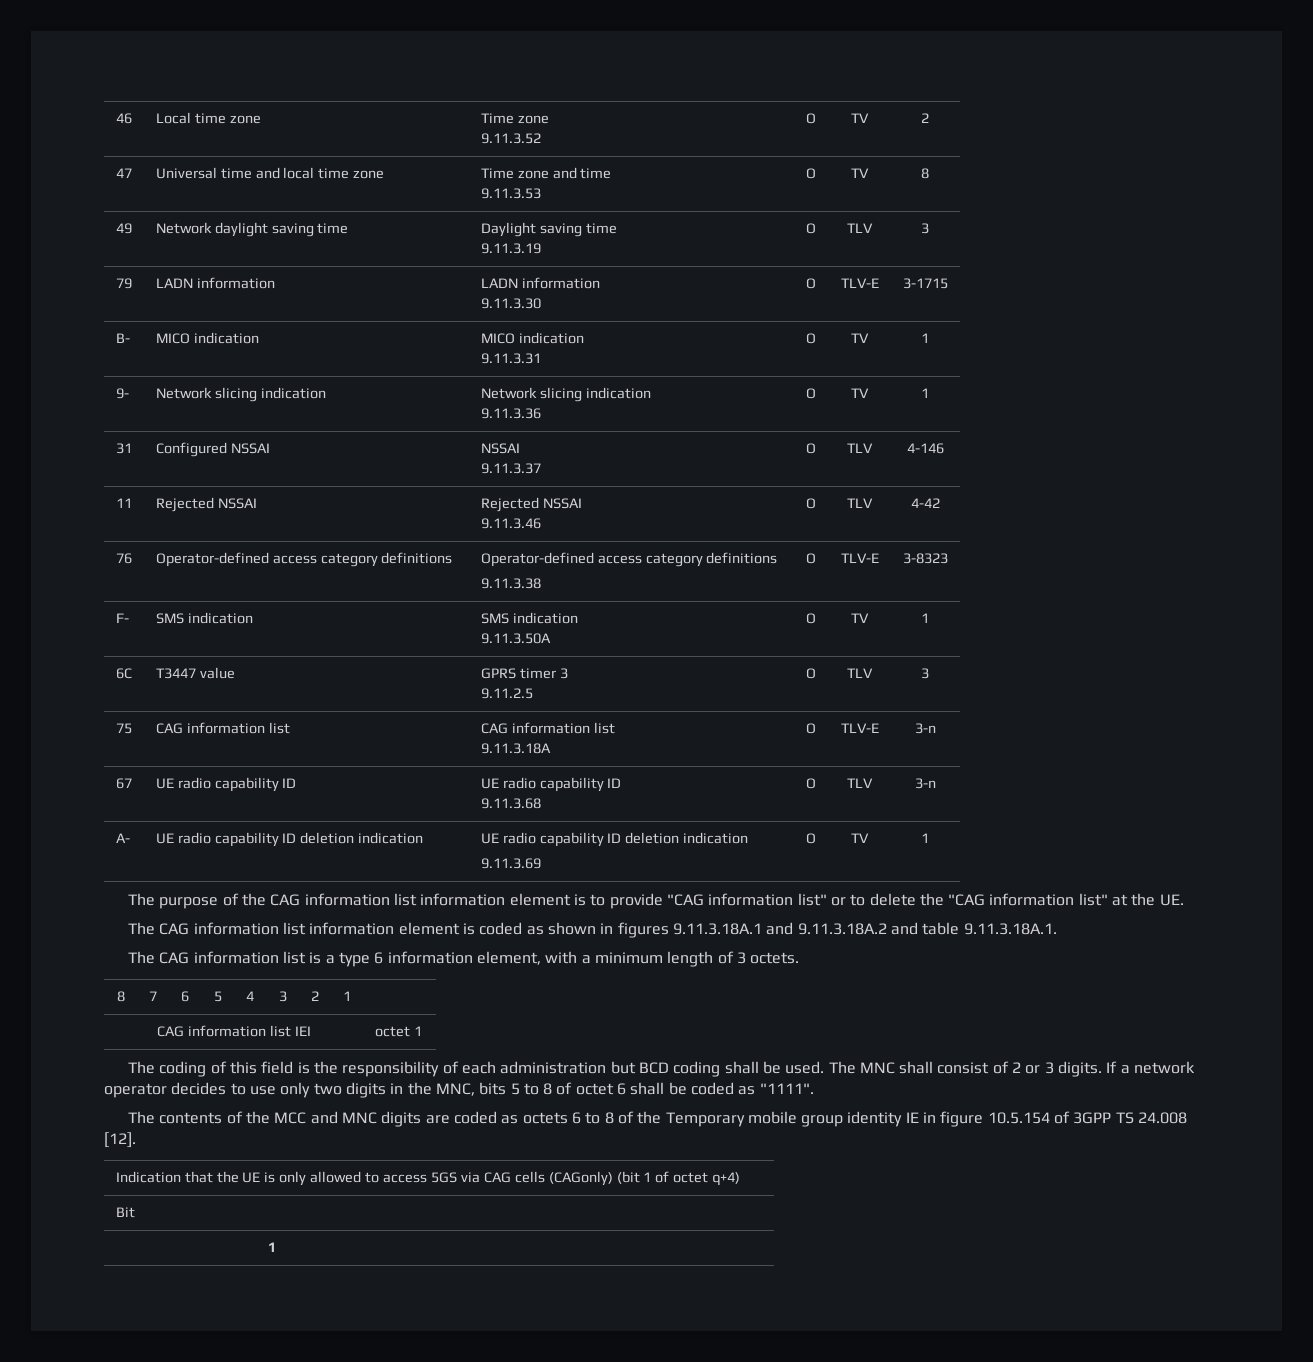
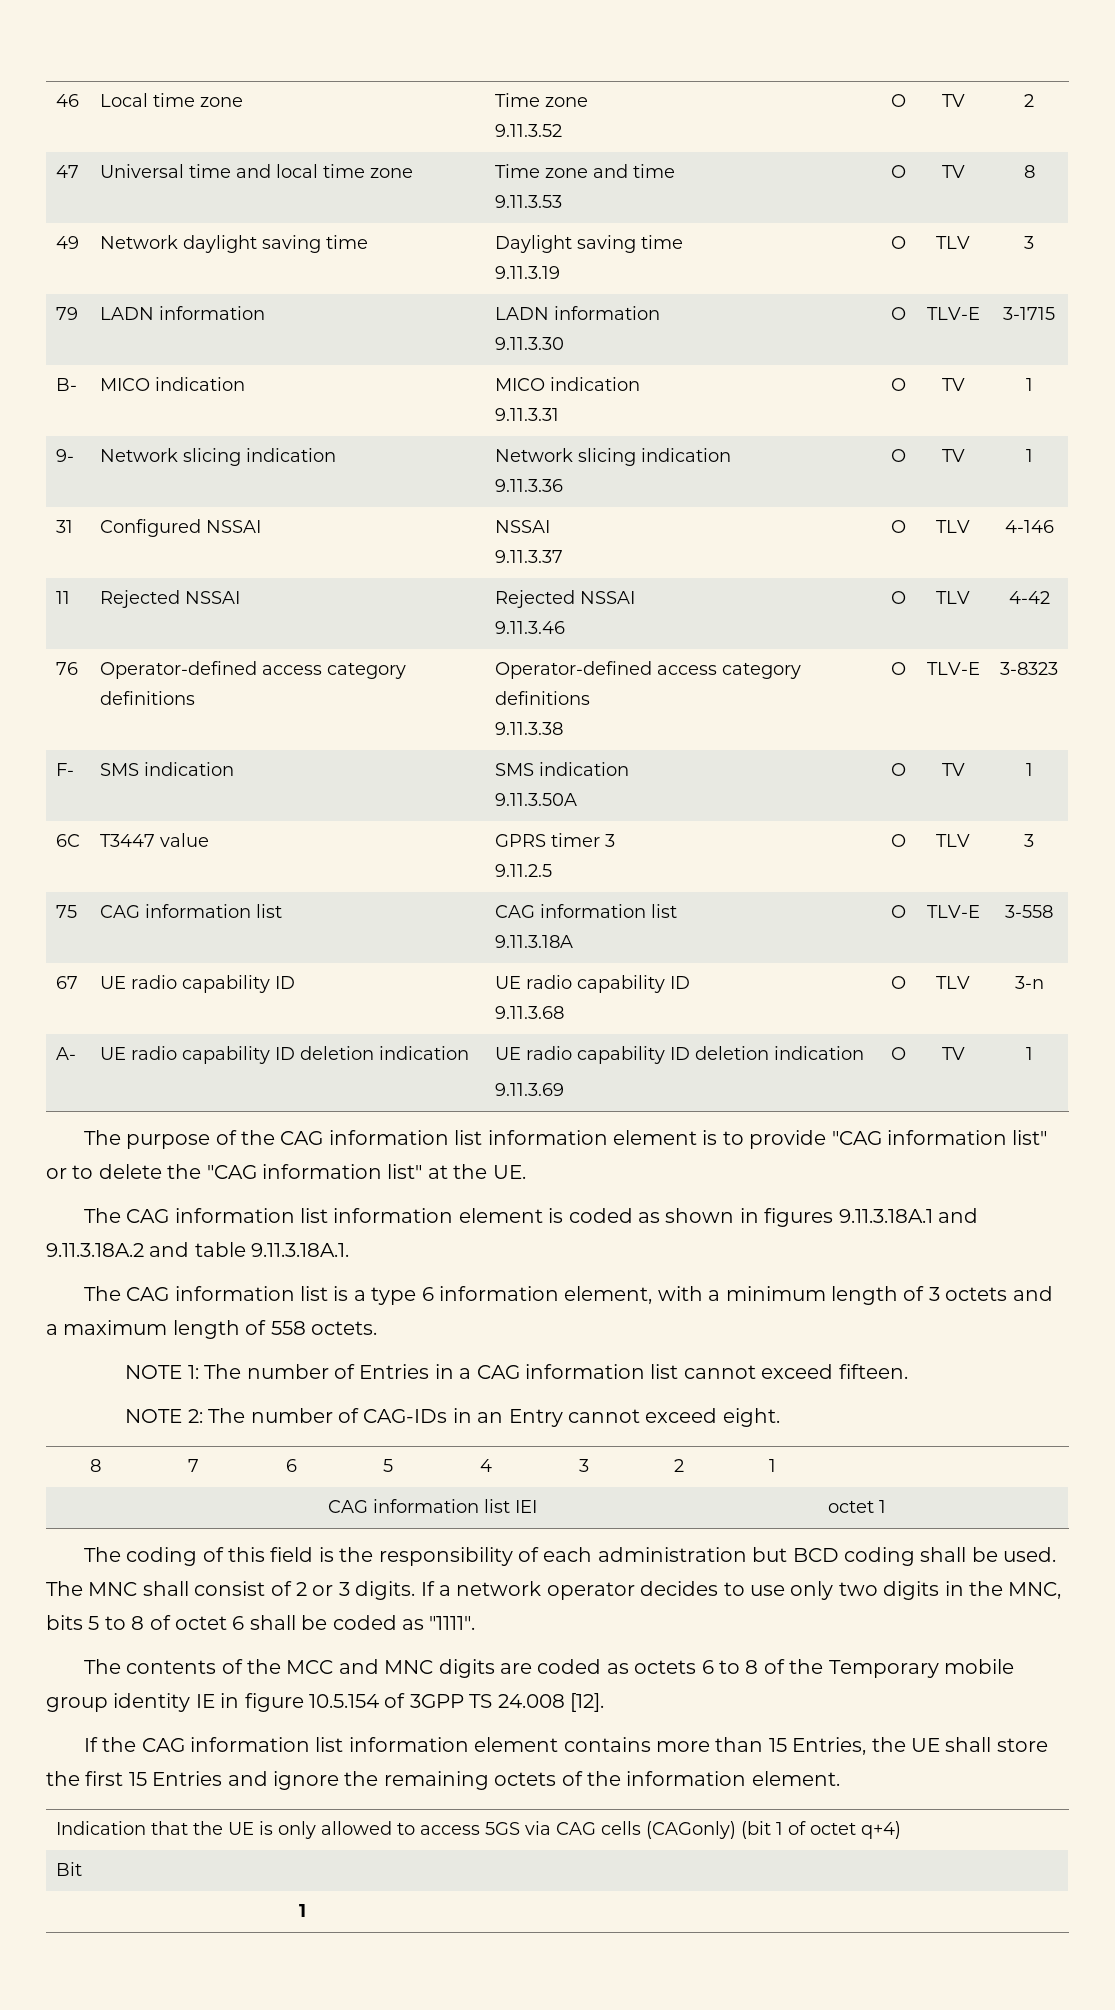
[914,723,936,734] 3-n -> [1005,905,1053,918] 3-558
[750,952,800,964] octets. -> [945,1286,1053,1301] [46,1320,377,1339] [125,1364,908,1379] [125,1408,780,1427] octets and a maximum length of 558 octets. // NOTE 1: The number of Entries in a CAG information list cannot exceed fifteen. // NOTE 2: The number of CAG-IDs in an Entry cannot exceed eight.
(136, 1140) none -> [83,1737,1048,1755] [46,1771,840,1790] // If the CAG information list information element contains more than 15 Entries, the UE shall store the first 15 Entries and ignore the remaining octets of the information element.

